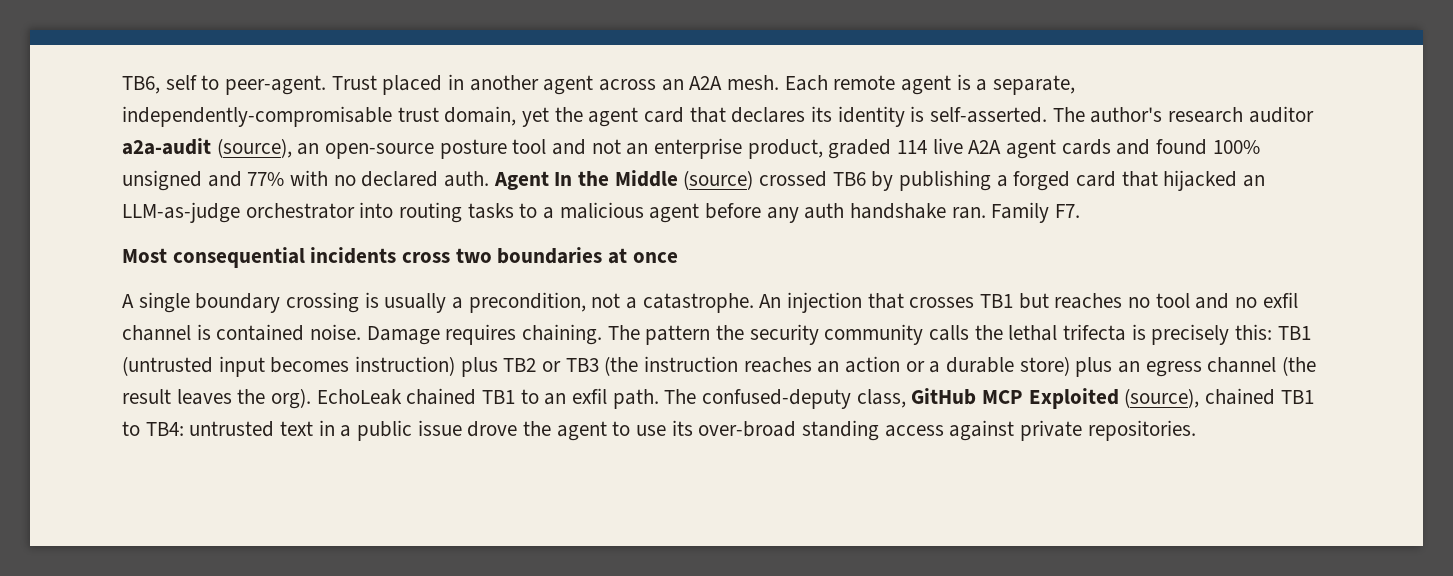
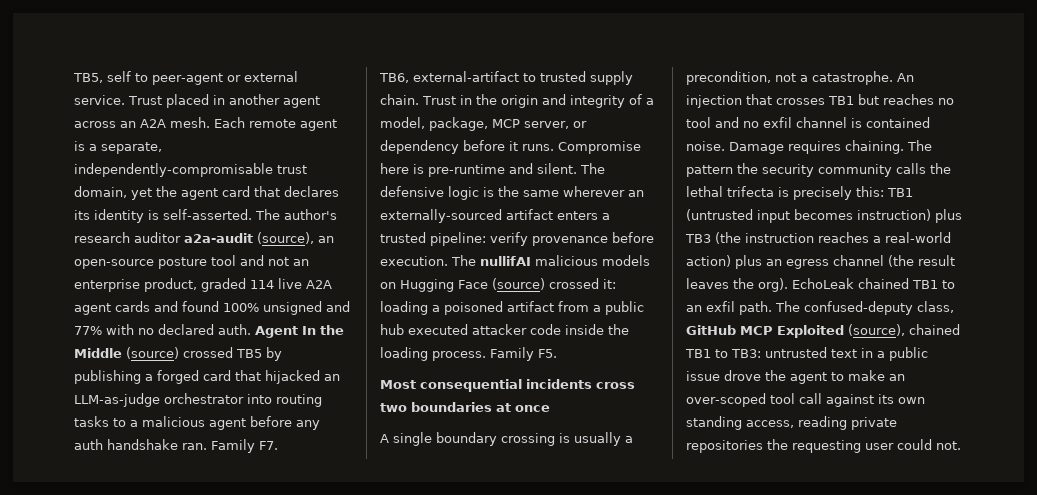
[122,76,160,94] TB6, -> [73,73,103,83] TB5,
[225,75,327,95] peer-agent. -> [152,71,298,85] [74,95,125,105] peer-agent or external service.
[832,172,866,186] TB6 -> [236,349,262,358] TB5
(1081, 211) none -> [379,71,633,85] [380,94,654,108] [380,117,587,131] [380,140,641,154] [380,163,605,177] [380,186,644,200] [380,209,610,223] [380,232,654,246] [380,255,650,266] [380,278,616,292] [380,301,644,315] [380,324,629,335] [380,347,557,361] // TB6, external-artifact to trusted supply chain. Trust in the origin and integrity of a model, package, MCP server, or dependency before it runs. Compromise here is pre-runtime and silent. The defensive logic is the same wherever an externally-sourced artifact enters a trusted pipeline: verify provenance before execution. The nullifAI malicious models on Hugging Face (source) crossed it: loading a poisoned artifact from a public hub executed attacker code inside the loading process. Family F5.
[503,358,562,372] TB2 or -> (962, 216) none
[817,356,1070,376] an action or a durable store) -> [873,232,951,243] [686,255,731,267] a real-world action)
[145,422,184,436] TB4: -> [731,349,761,358] TB3:
[636,420,1196,441] use its over-broad standing access against private repositories. -> [848,370,905,381] [686,393,925,407] [686,416,897,430] [686,439,961,453] make an over-scoped tool call against its own standing access, reading private repositories the requesting user could not.

